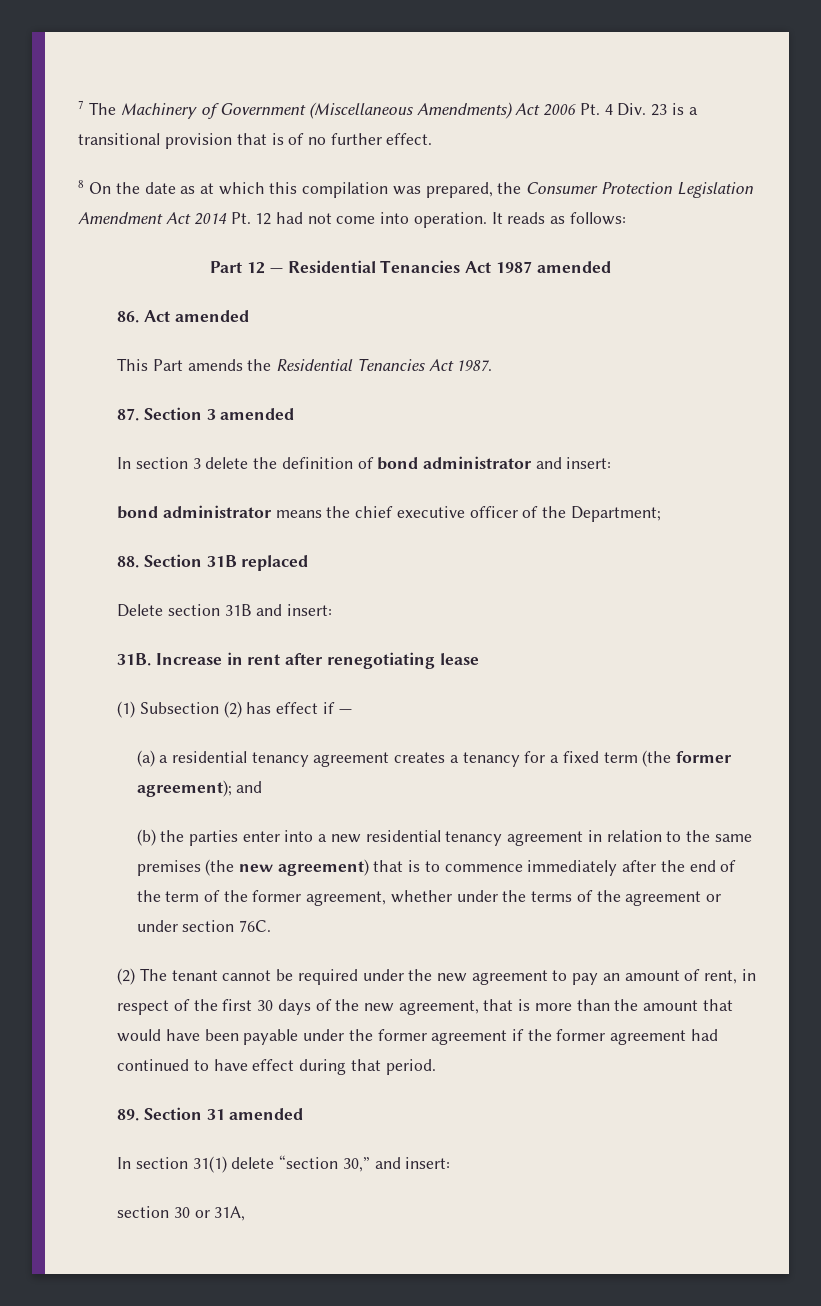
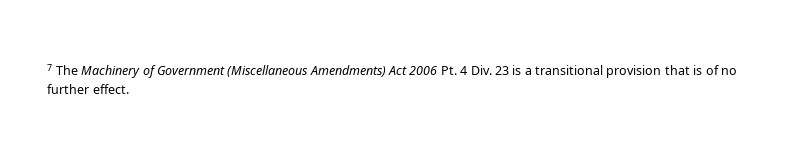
[78,180,754,198] [78,212,626,228] [210,260,611,274] [117,310,249,323] [117,358,493,371] [117,407,295,421] [117,456,612,470] [117,505,661,522] [117,554,309,571] [117,604,333,617] [117,652,479,669] [117,701,352,718] [136,750,732,767] [136,780,263,797] [136,829,752,846] [136,859,737,876] [136,890,721,906] [136,920,272,932] [117,968,756,985] [117,999,733,1015] [117,1029,718,1045] [117,1059,436,1075] [117,1107,304,1121] [117,1155,451,1173] [117,1206,246,1221] // 8 On the date as at which this compilation was prepared, the Consumer Protection Legislation Amendment Act 2014 Pt. 12 had not come into operation. It reads as follows: // Part 12 — Residential Tenancies Act 1987 amended // 86. Act amended // This Part amends the Residential Tenancies Act 1987. // 87. Section 3 amended // In section 3 delete the definition of bond administrator and insert: // bond administrator means the chief executive officer of the Department; // 88. Section 31B replaced // Delete section 31B and insert: // 31B. Increase in rent after renegotiating lease // (1) Subsection (2) has effect if — // (a) a residential tenancy agreement creates a tenancy for a fixed term (the former agreement); and // (b) the parties enter into a new residential tenancy agreement in relation to the same premises (the new agreement) that is to commence immediately after the end of the term of the former agreement, whether under the terms of the agreement or under section 76C. // (2) The tenant cannot be required under the new agreement to pay an amount of rent, in respect of the first 30 days of the new agreement, that is more than the amount that would have been payable under the former agreement if the former agreement had continued to have effect during that period. // 89. Section 31 amended // In section 31(1) delete “section 30,” and insert: // section 30 or 31A, -> (129, 89) none

